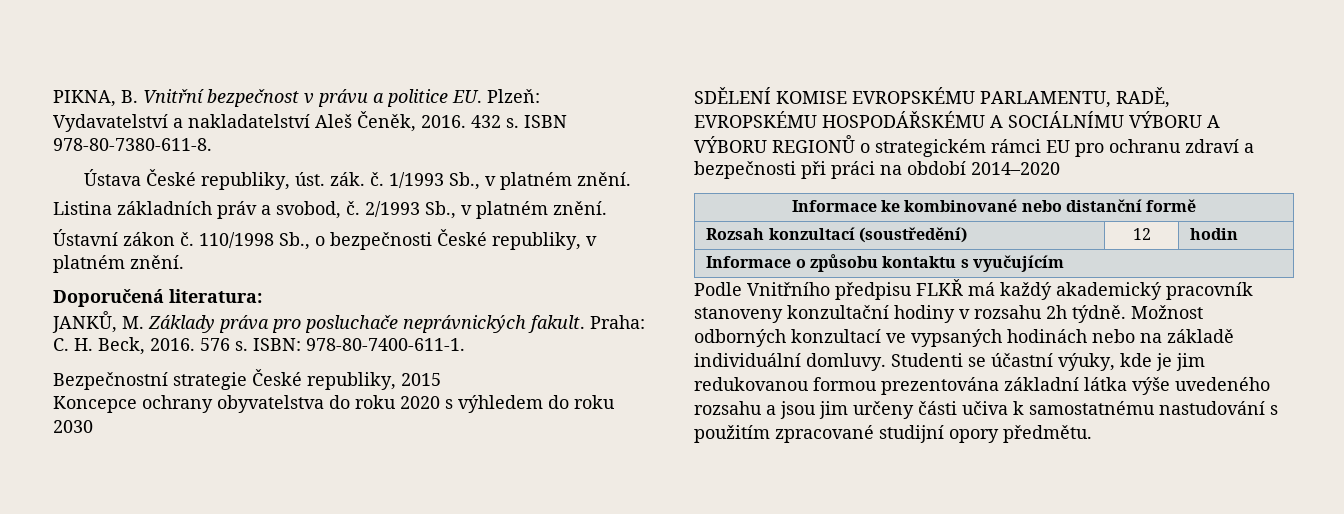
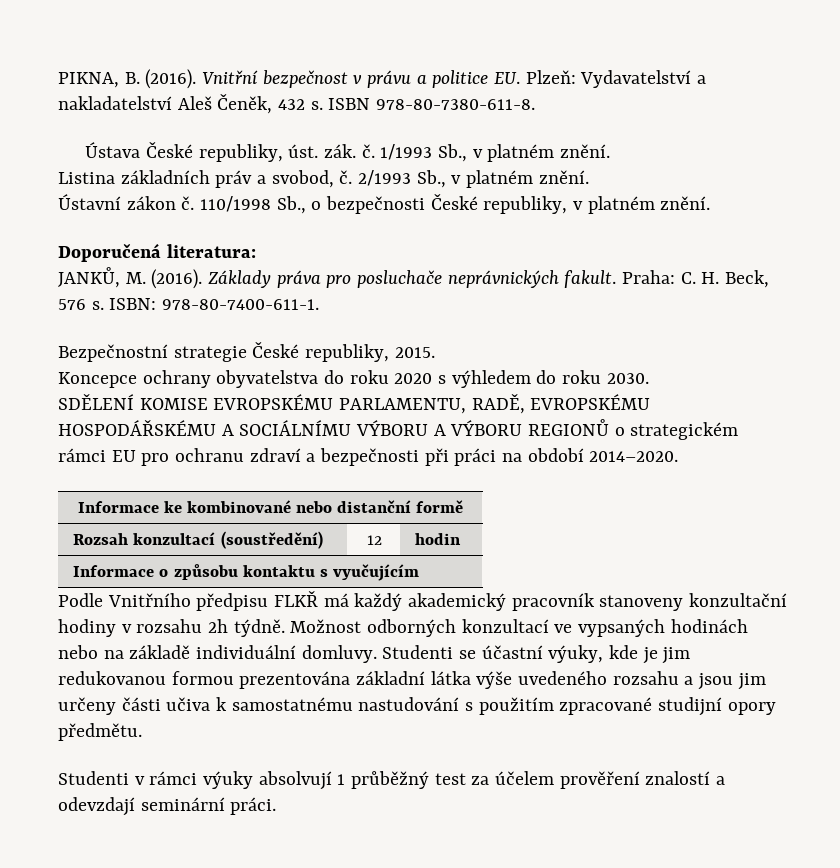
(138, 96) none -> [145,69,197,89] (2016).
[421,115,466,128] 2016. -> (273, 104) none
(144, 322) none -> [151,269,203,289] (2016).
[150,338,195,351] 2016. -> (770, 279) none
[401,373,441,386] 2015 -> [394,347,435,358] 2015.
[53,420,93,433] 2030 -> [606,373,649,384] 2030.
[971,162,1060,175] 2014–2020 -> [589,451,679,462] 2014–2020.
(1092, 434) none -> [58,771,726,790] [58,797,277,816] // Studenti v rámci výuky absolvují 1 průběžný test za účelem prověření znalostí a odevzdají seminární práci.

